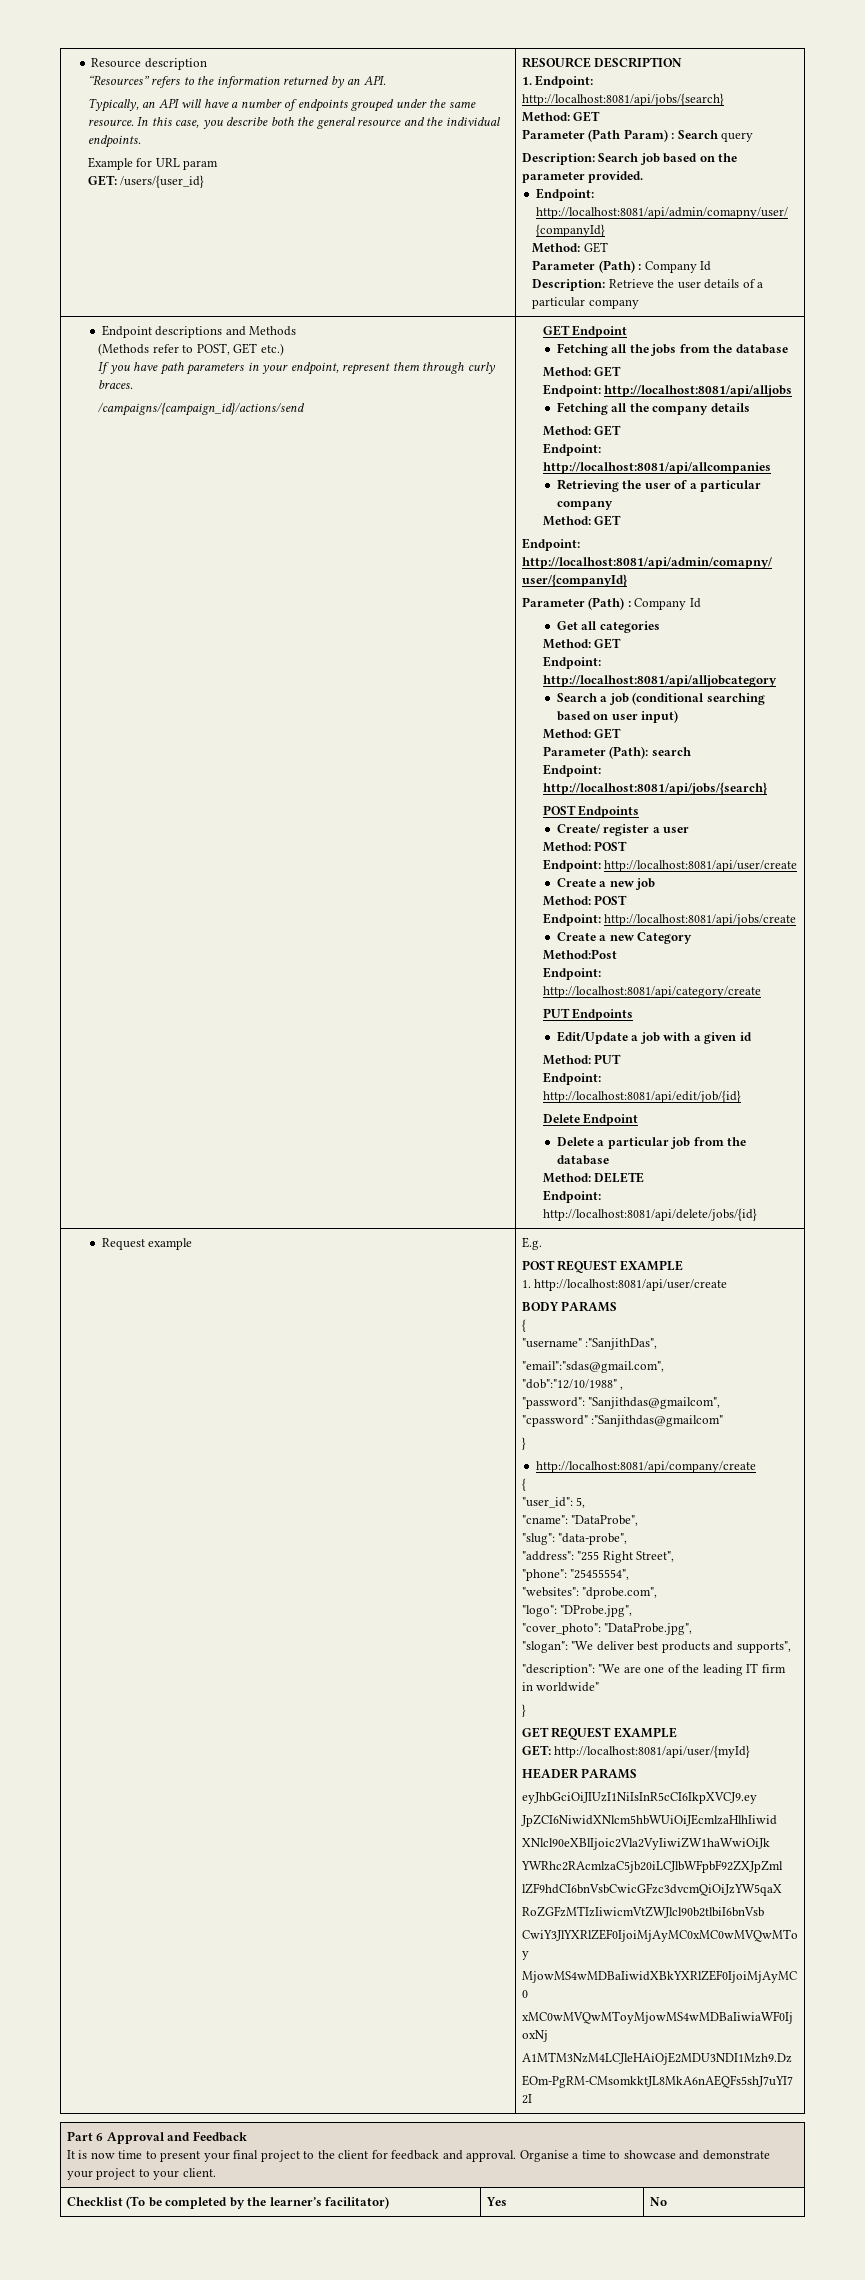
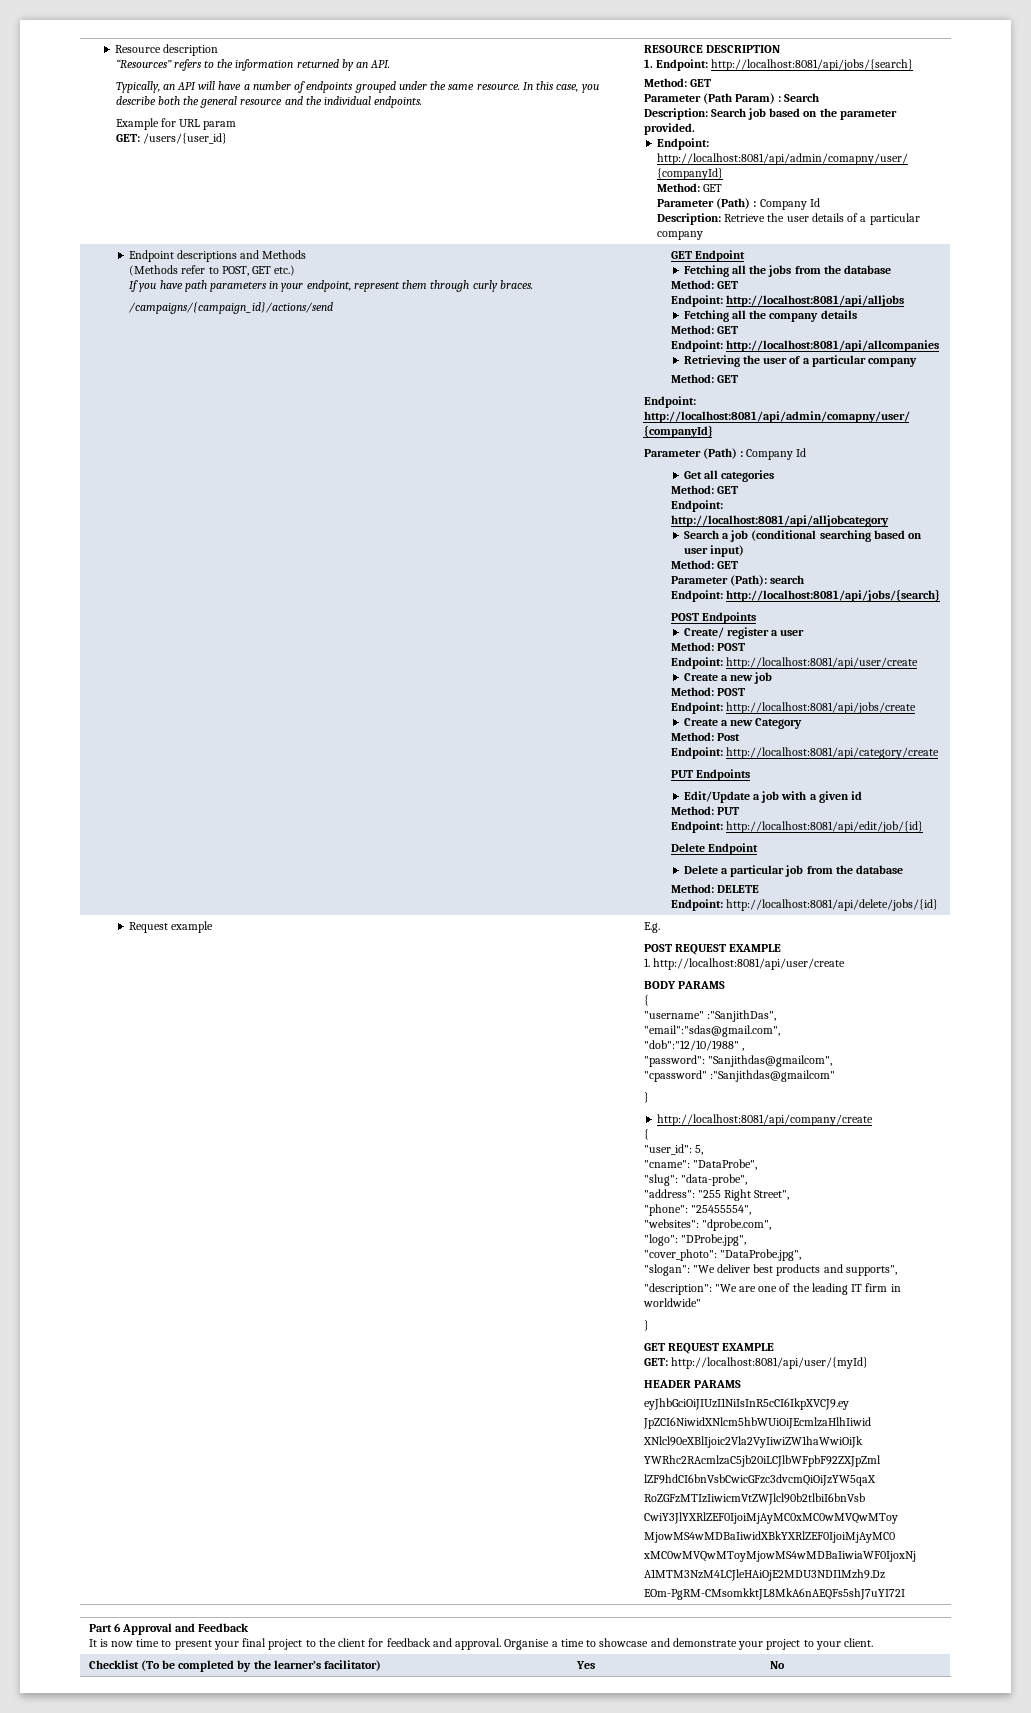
[721,132,754,142] query -> (820, 97) none
[542,949,617,960] Method:Post -> [670,732,740,741] Method: Post

